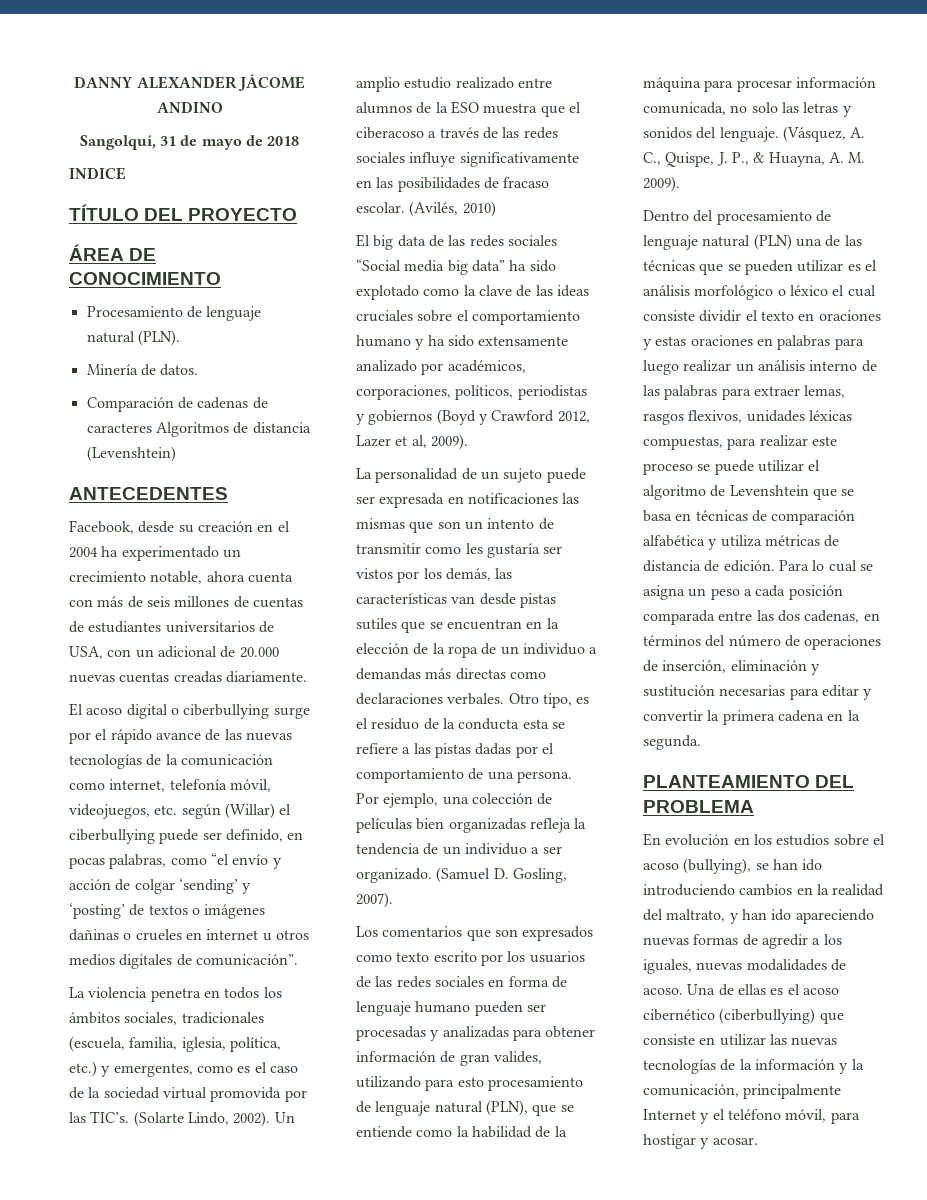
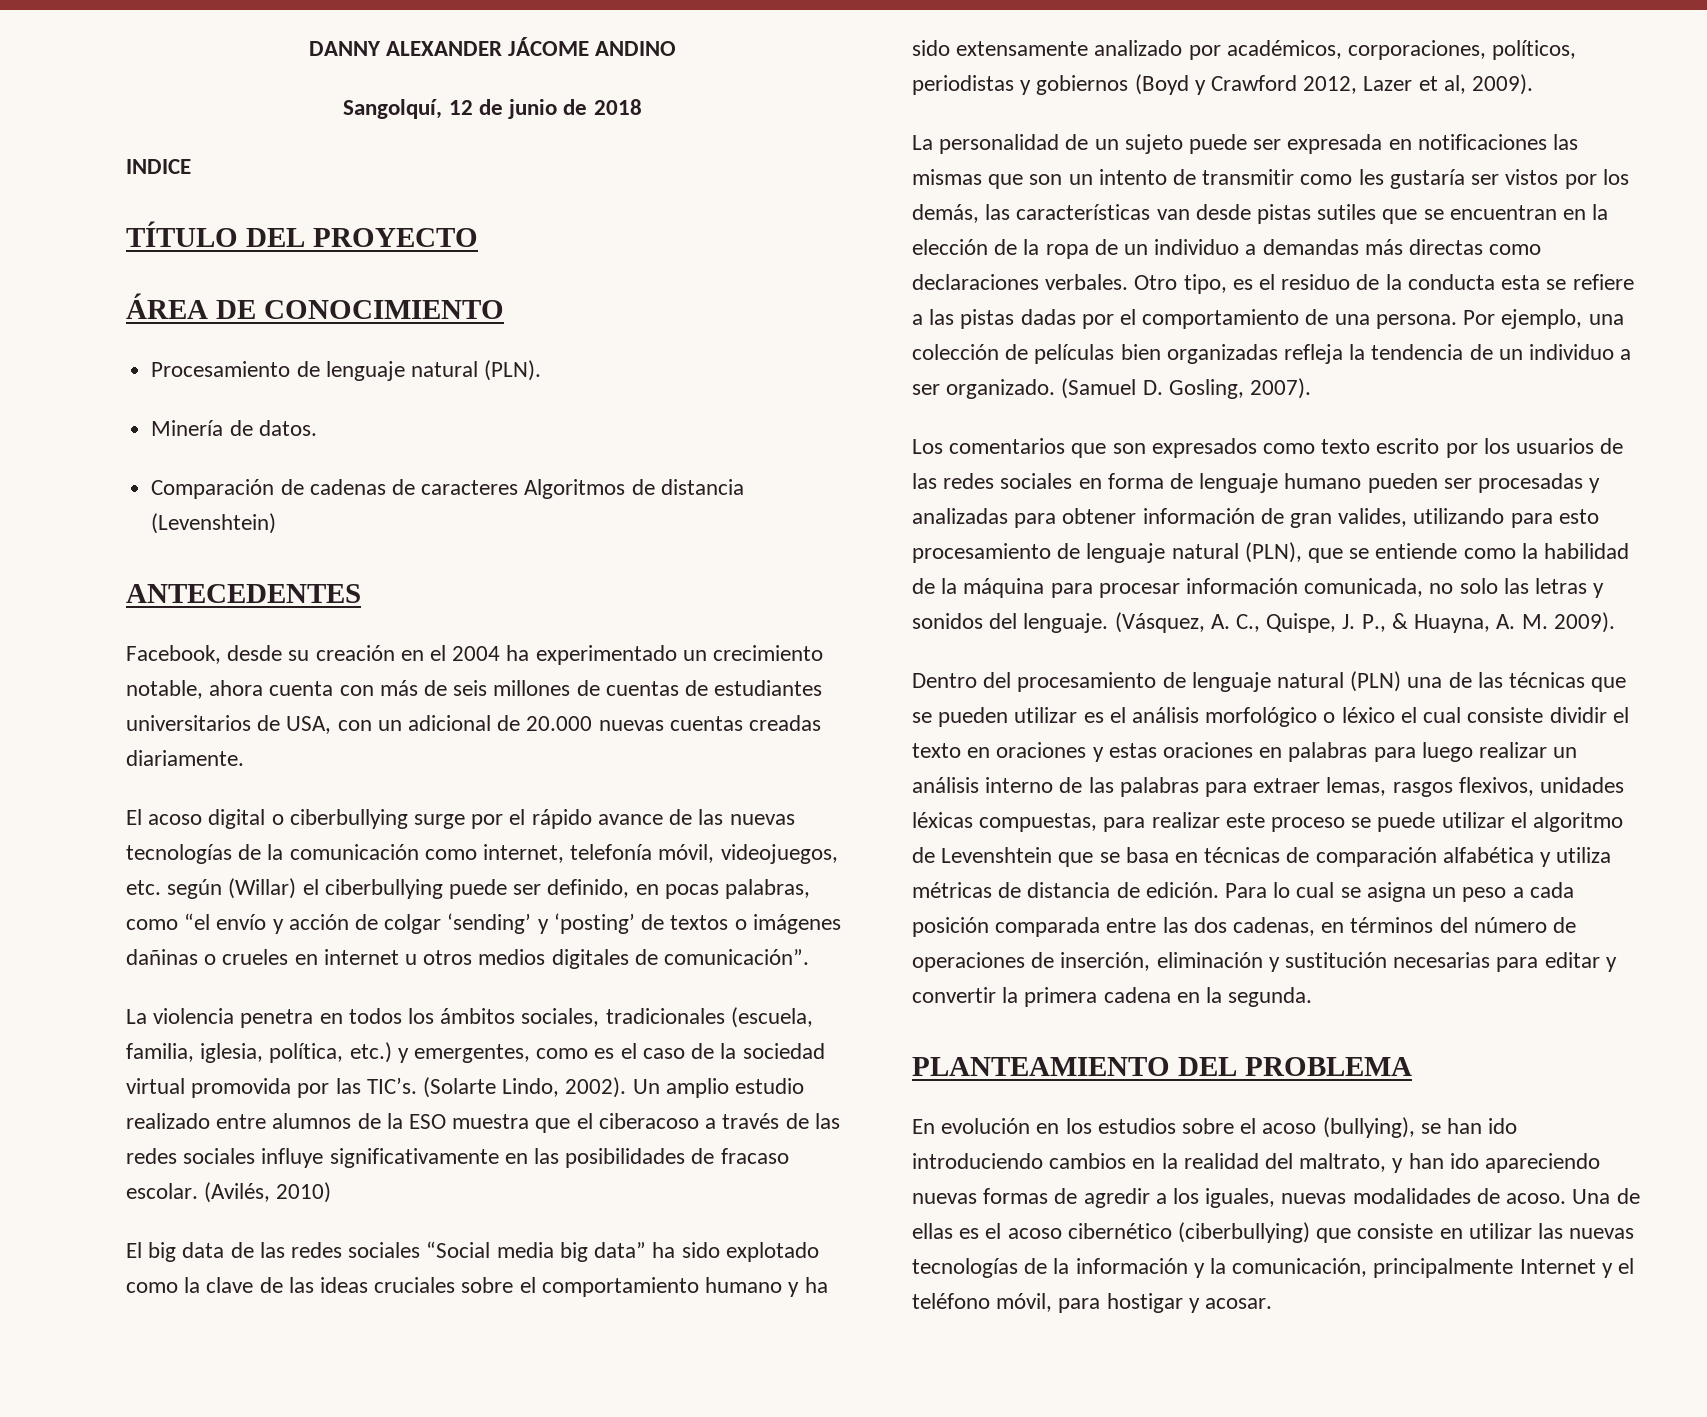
[160,135,242,150] 31 de mayo -> [448,99,558,119] 12 de junio

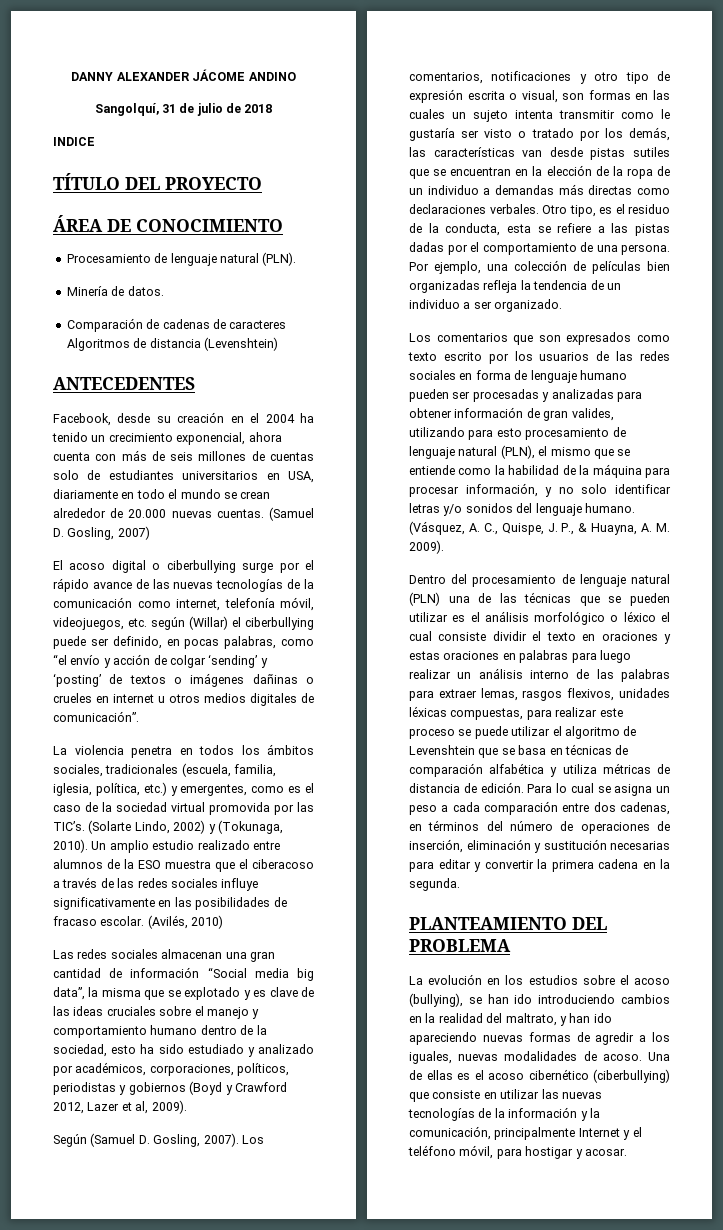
[448,99,558,119] 12 de junio -> [161,103,223,116] 31 de julio
[535,645,677,665] experimentado -> [52,432,88,442] tenido
[126,680,203,699] notable, -> [176,432,246,445] exponencial,
(679, 688) none -> [53,470,79,480] solo
[257,715,822,734] [126,750,244,766] de USA, con un adicional de 20.000 nuevas cuentas creadas diariamente. -> [266,471,314,483] [53,489,271,499] [53,507,314,521] [53,526,150,540] en USA, diariamente en todo el mundo se crean alrededor de 20.000 nuevas cuentas. (Samuel D. Gosling, 2007)
[565,1077,627,1098] 2002). -> [173,820,283,834] [53,839,88,853] 2002) y (Tokunaga, 2010).
[126,1241,819,1262] [126,1277,201,1293] El big data de las redes sociales “Social media big data” ha sido explotado como la -> [53,949,275,962] [53,967,314,981] [53,987,267,1000] Las redes sociales almacenan una gran cantidad de información “Social media big data”, la misma que se explotado y es
[541,1277,828,1297] [912,40,1089,56] comportamiento humano y ha sido extensamente -> [206,1007,260,1019] [53,1025,267,1038] [53,1044,255,1057] manejo y comportamiento humano dentro de la sociedad, esto ha sido estudiado y
[912,134,1579,154] [912,169,1197,189] La personalidad de un sujeto puede ser expresada en notificaciones las mismas que son un intento de -> [53,1133,264,1147] [409,71,670,84] [409,89,670,103] [409,109,553,122] Según (Samuel D. Gosling, 2007). Los comentarios, notificaciones y otro tipo de expresión escrita o visual, son formas en las cuales un sujeto intenta
[1358,169,1384,185] les -> [661,109,670,119] le
[1505,169,1559,185] vistos -> [484,128,574,138] visto o tratado
[1407,274,1495,290] conducta -> [445,223,501,236] conducta,
[1061,378,1312,399] (Samuel D. Gosling, 2007). -> (563, 305) none
(1302, 552) none -> [538,446,591,456] el mismo
[1186,578,1605,598] [912,613,1109,633] información comunicada, no solo las letras y sonidos del lenguaje. -> [465,483,671,497] [409,503,635,516] información, y no solo identificar letras y/o sonidos del lenguaje humano.
[912,917,1188,937] posición comparada entre las -> [484,801,590,815] comparación entre
[912,1119,935,1134] En -> [409,976,423,985] La

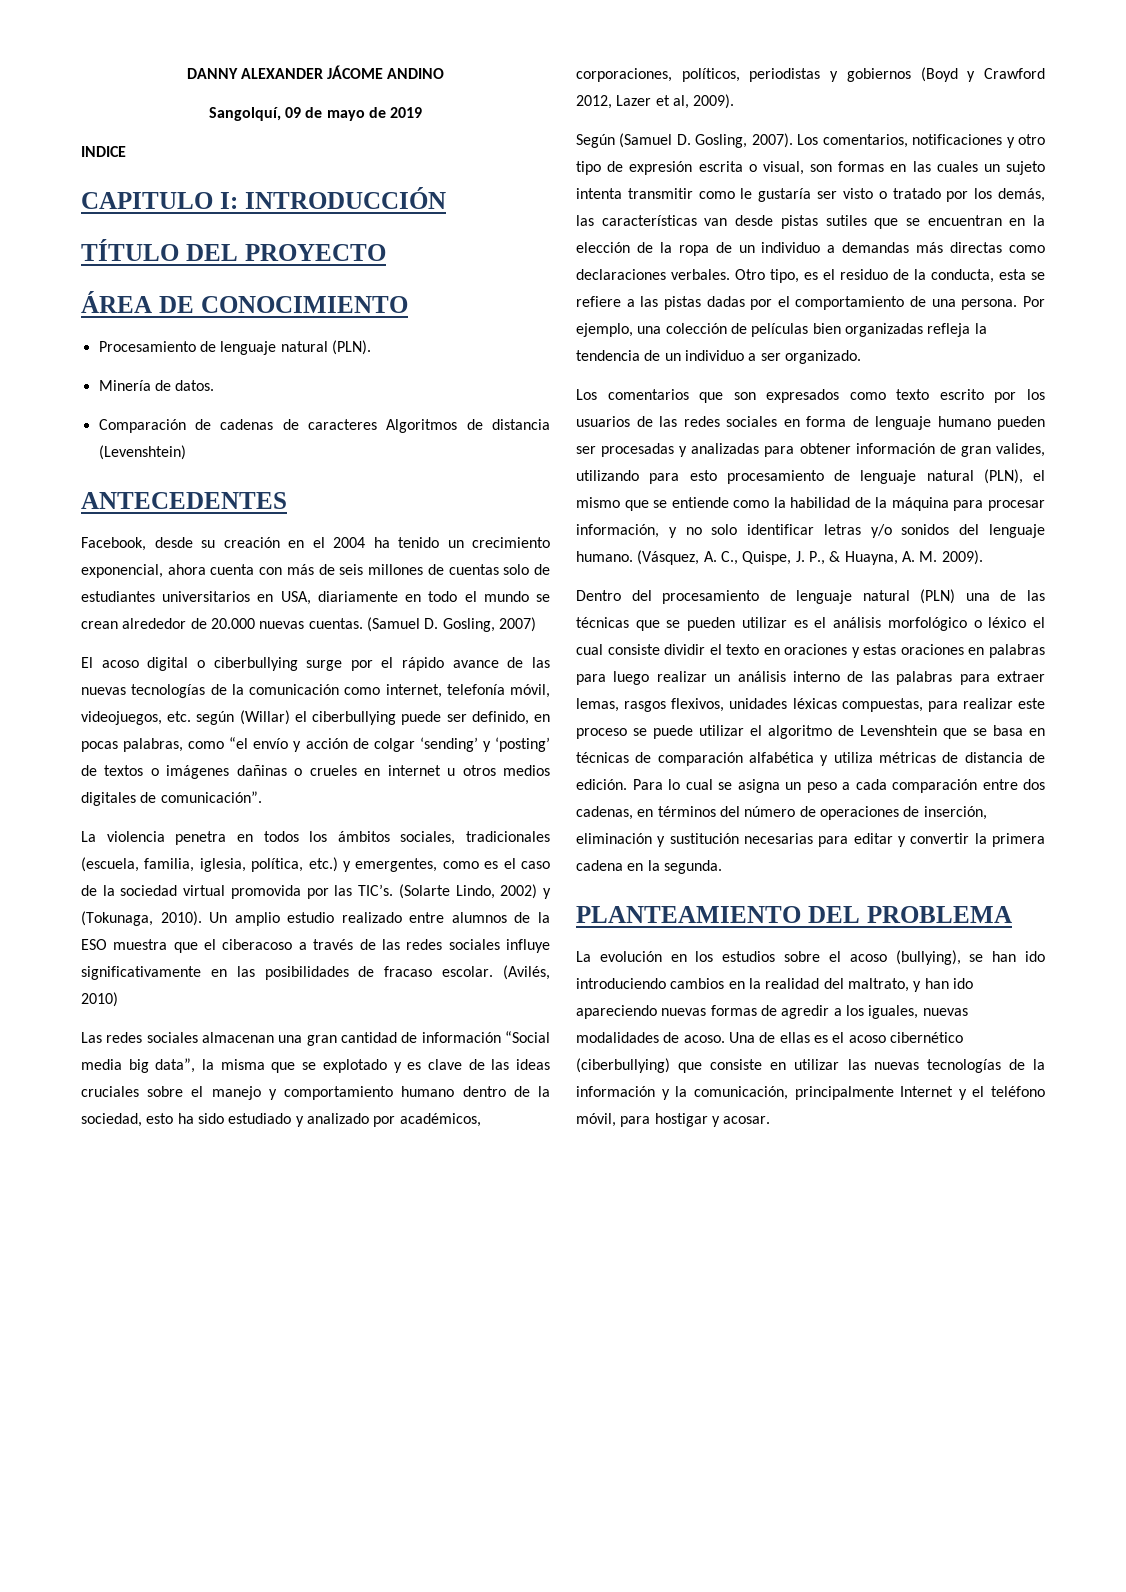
[161,103,273,116] [53,137,95,146] 31 de julio de 2018 // INDICE -> [285,107,423,121] [81,146,126,157] [81,187,446,209] 09 de mayo de 2019 // INDICE // CAPITULO I: INTRODUCCIÓN

